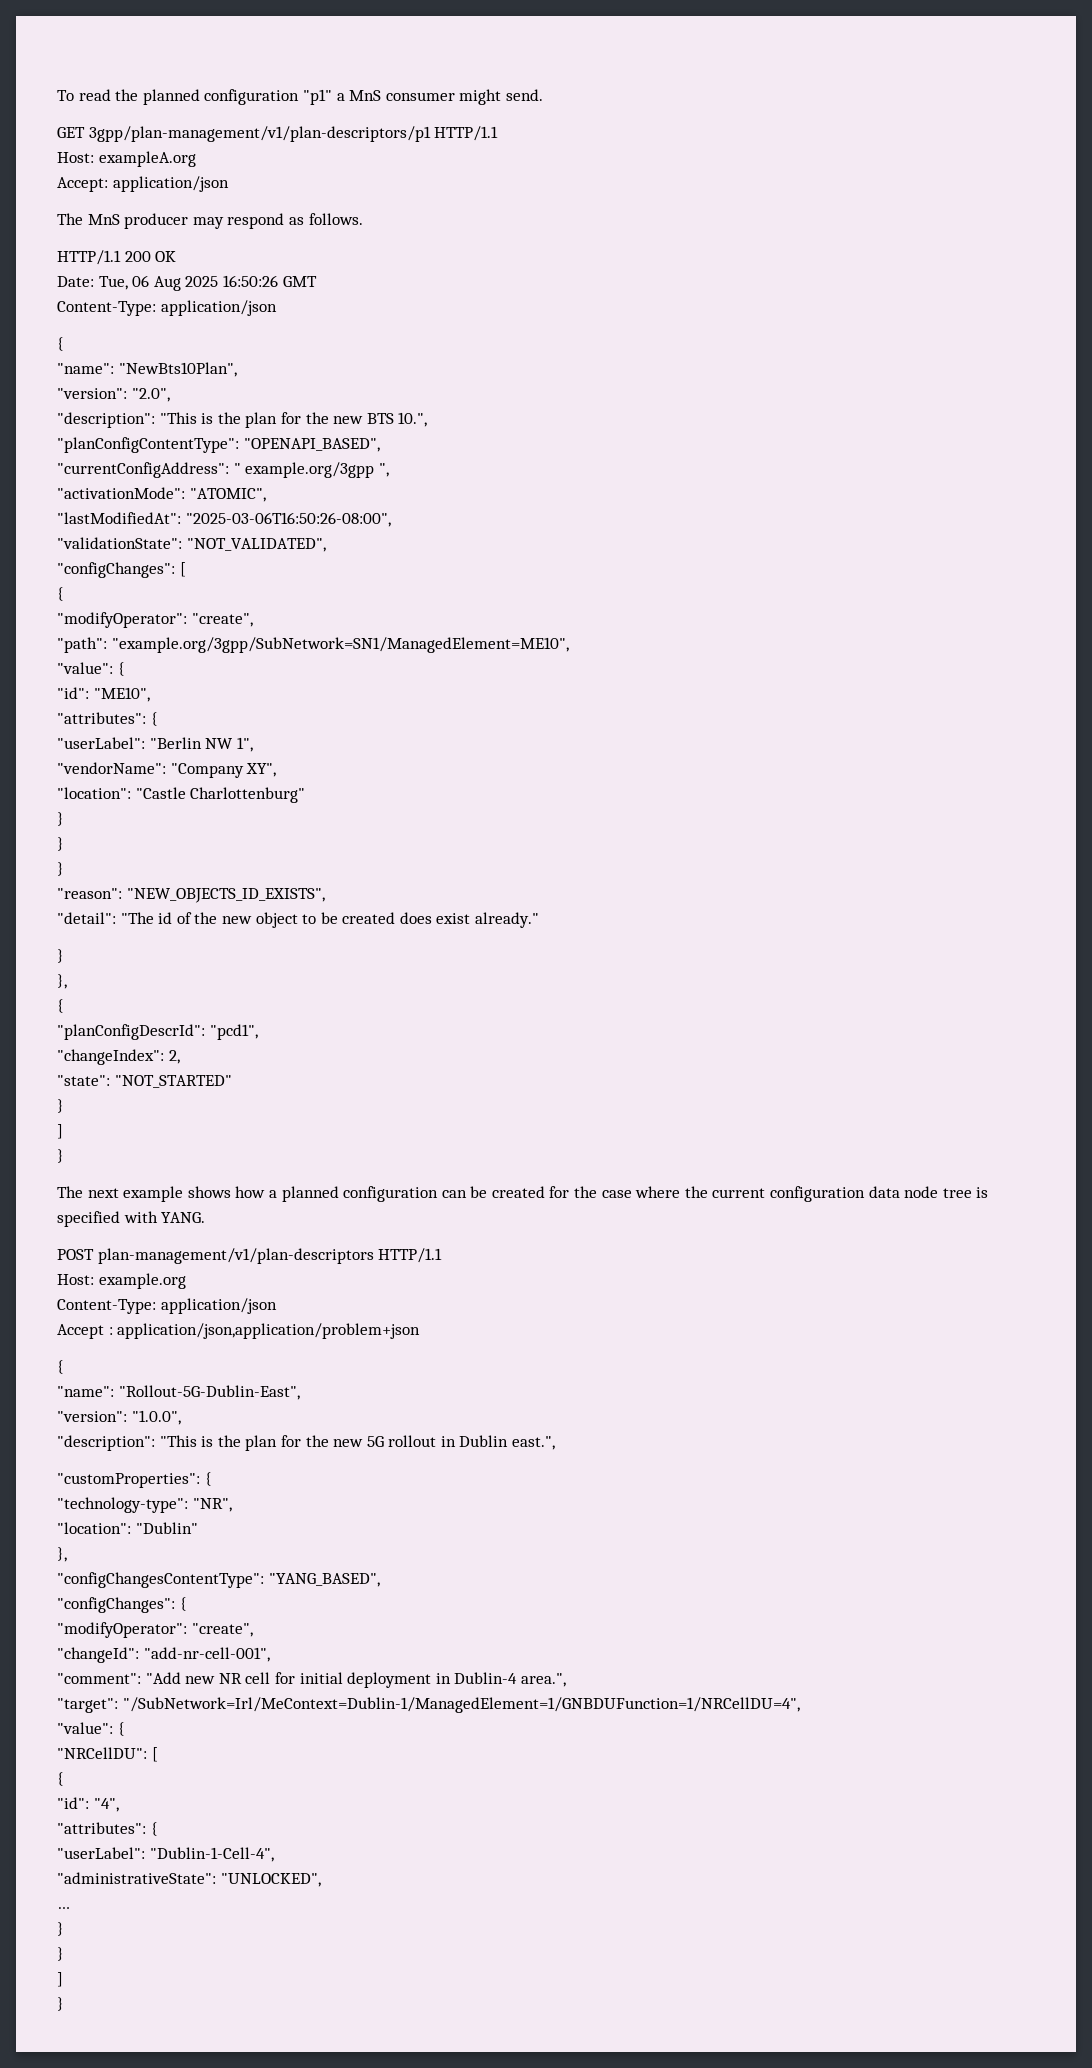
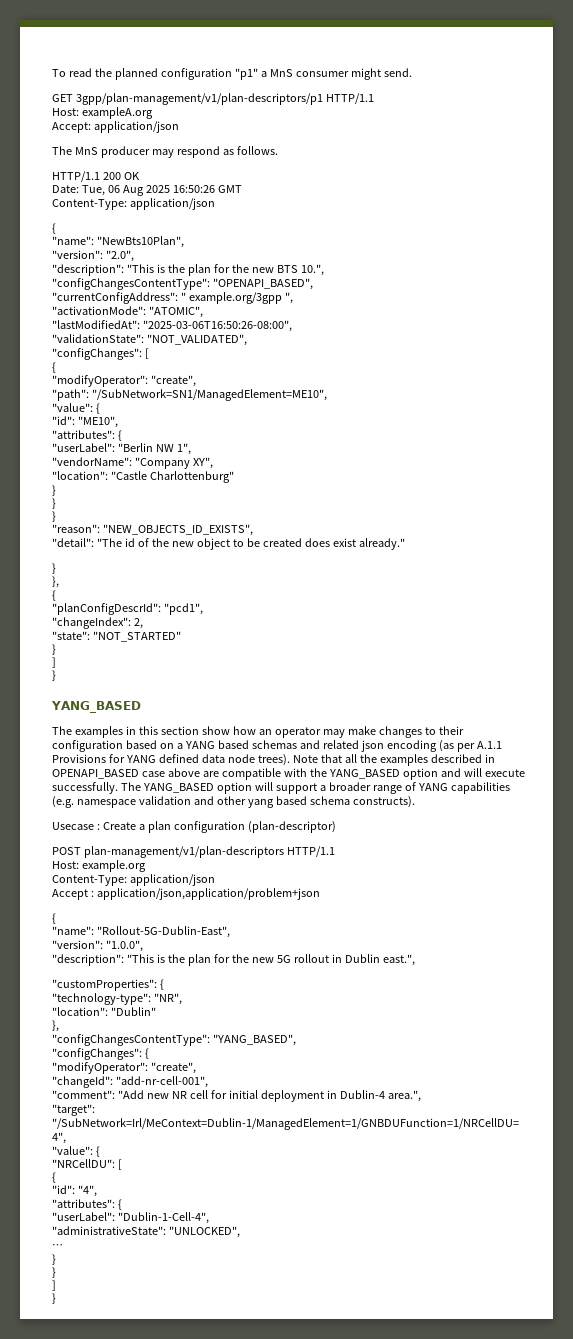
[57,437,239,453] "planConfigContentType": -> [52,278,210,290] "configChangesContentType":
[111,637,569,653] "example.org/3gpp/SubNetwork=SN1/ManagedElement=ME10", -> [91,389,327,401] "/SubNetwork=SN1/ManagedElement=ME10",
[57,1186,989,1202] [57,1211,206,1227] // The next example shows how a planned configuration can be created for the case where the current configuration data node tree is specified with YANG. -> [51,701,141,713] [52,726,464,738] [52,740,502,752] [52,754,495,766] [52,768,525,780] [52,782,510,794] [52,796,415,808] [52,821,336,833] // YANG_BASED // The examples in this section show how an operator may make changes to their configuration based on a YANG based schemas and related json encoding (as per A.1.1 Provisions for YANG defined data node trees). Note that all the examples described in OPENAPI_BASED case above are compatible with the YANG_BASED option and will execute successfully. The YANG_BASED option will support a broader range of YANG capabilities (e.g. namespace validation and other yang based schema constructs). // Usecase : Create a plan configuration (plan-descriptor)

